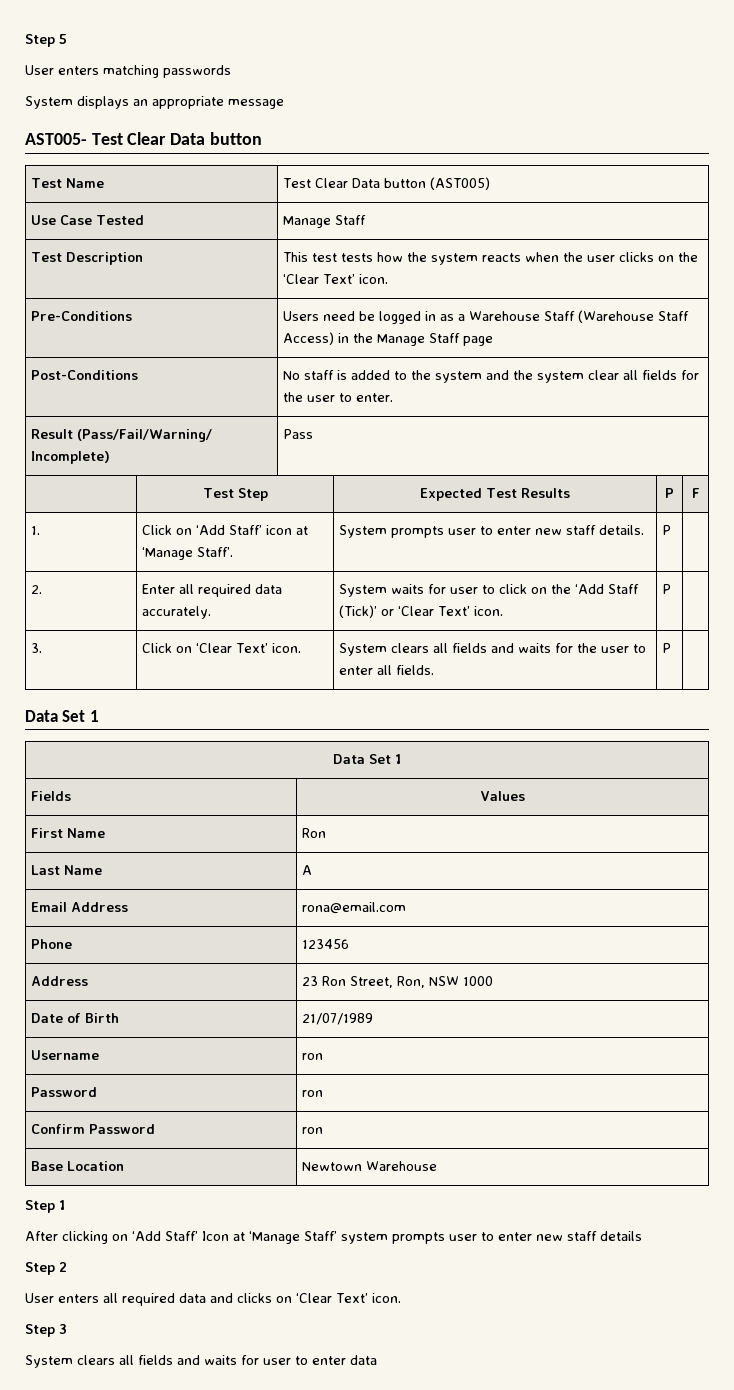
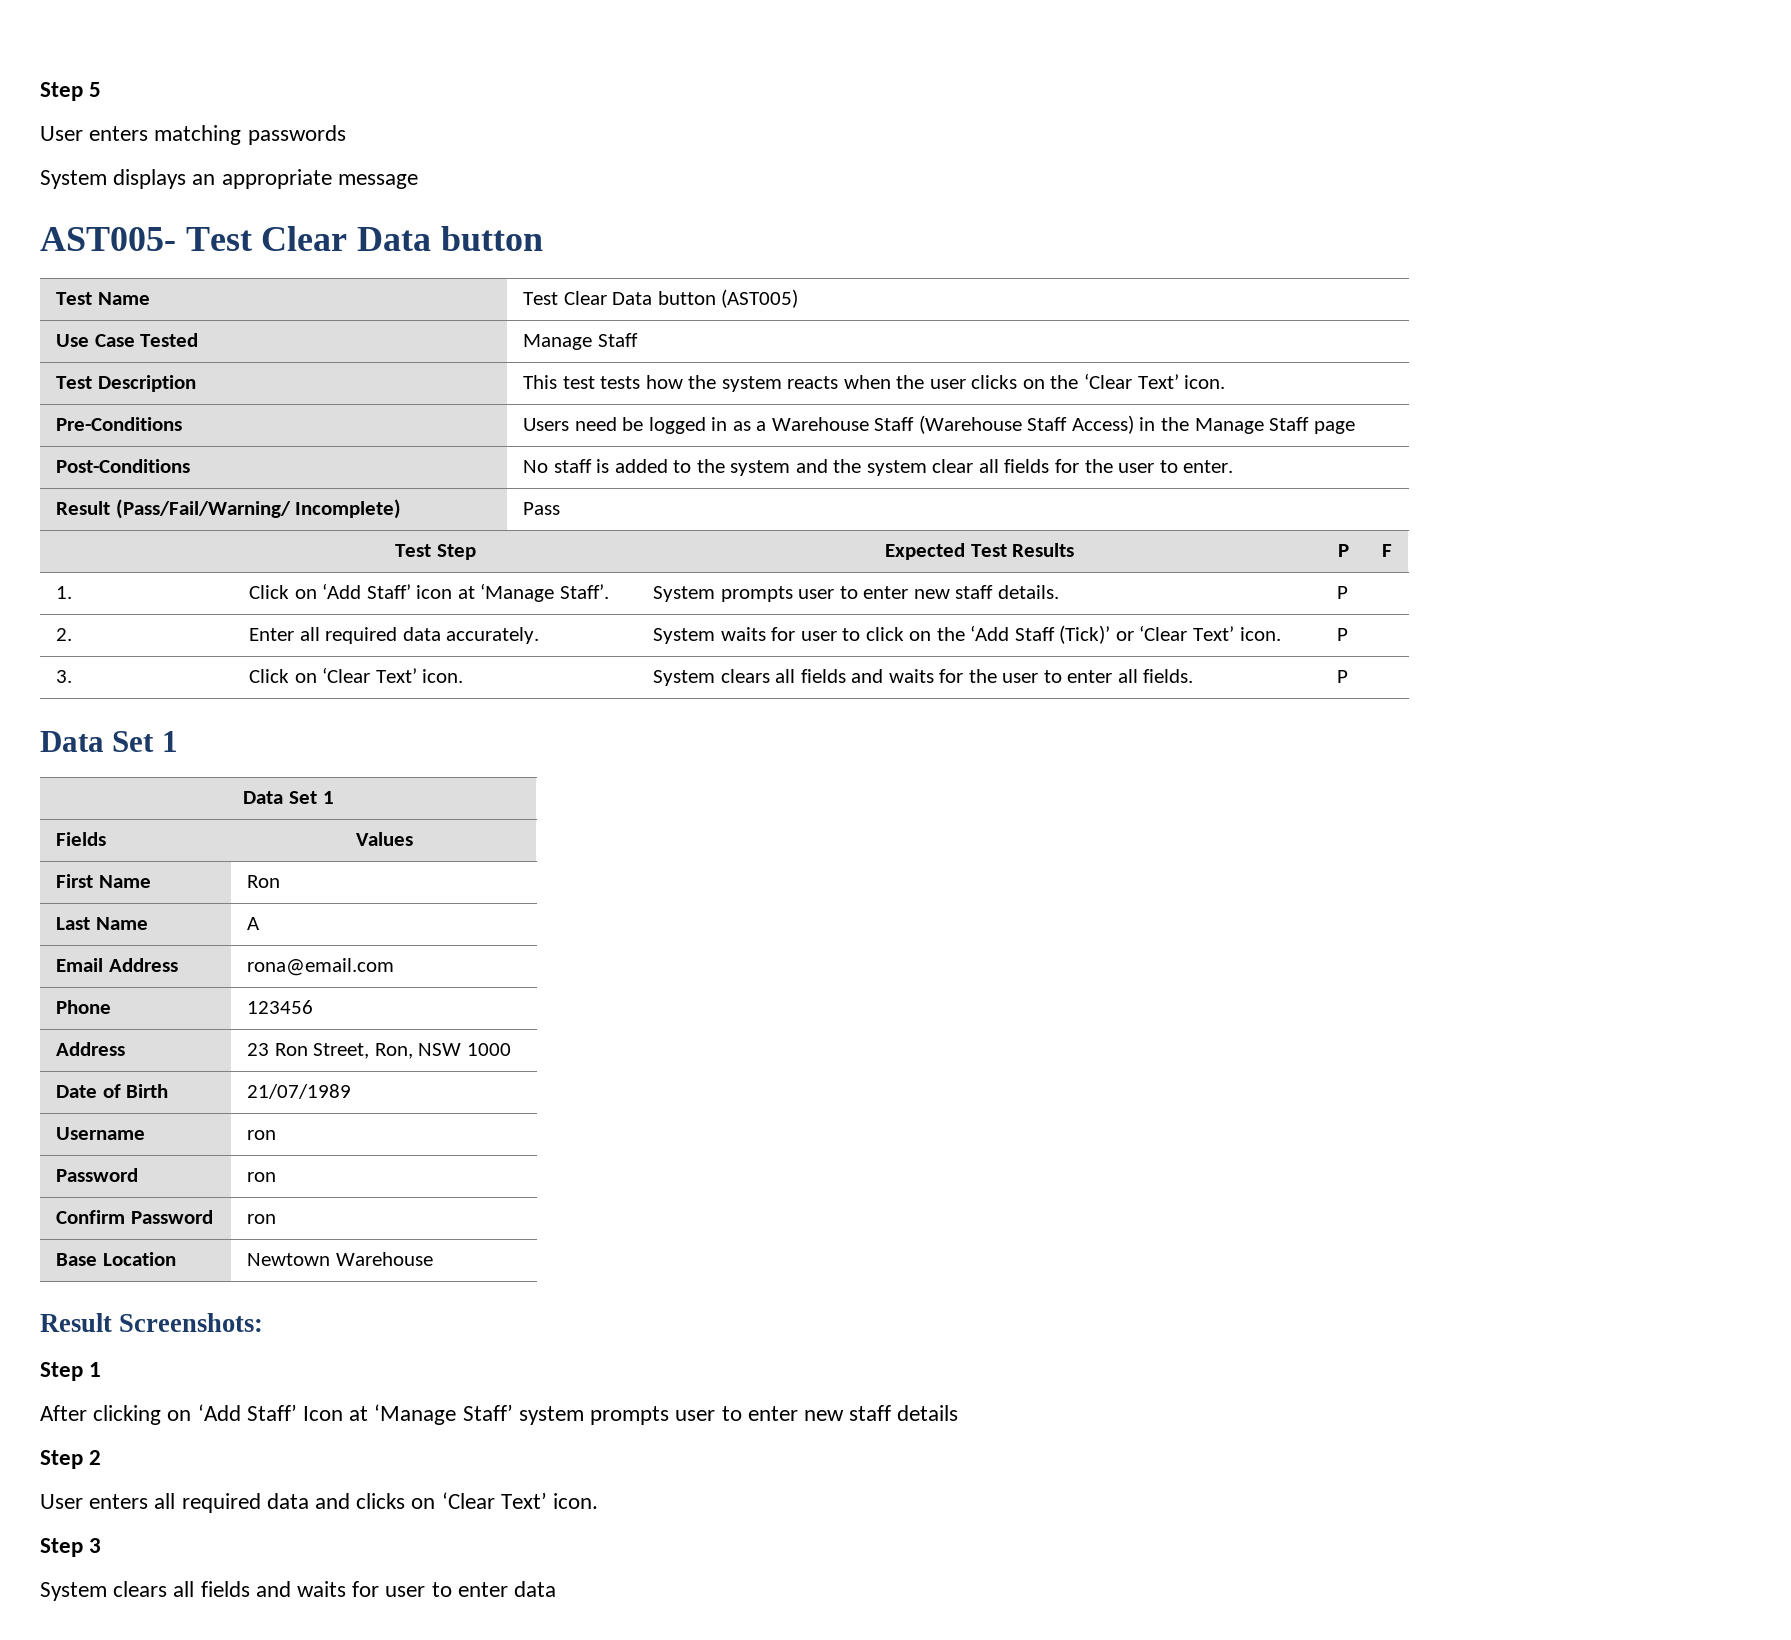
(438, 1166) none -> [40,1313,264,1332] // Result Screenshots:

